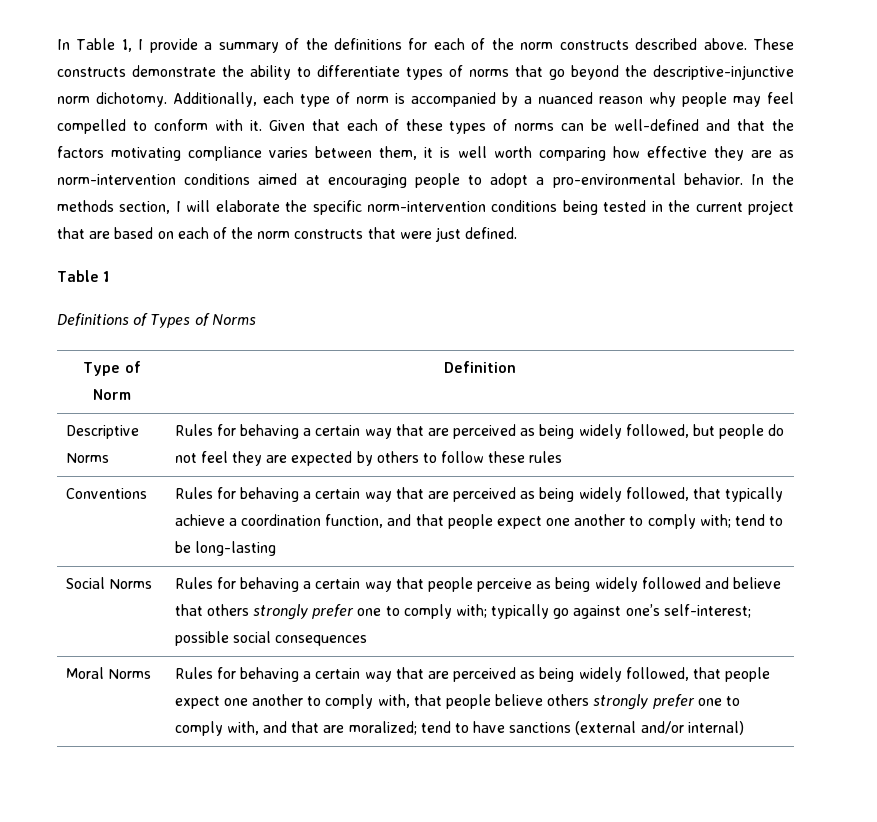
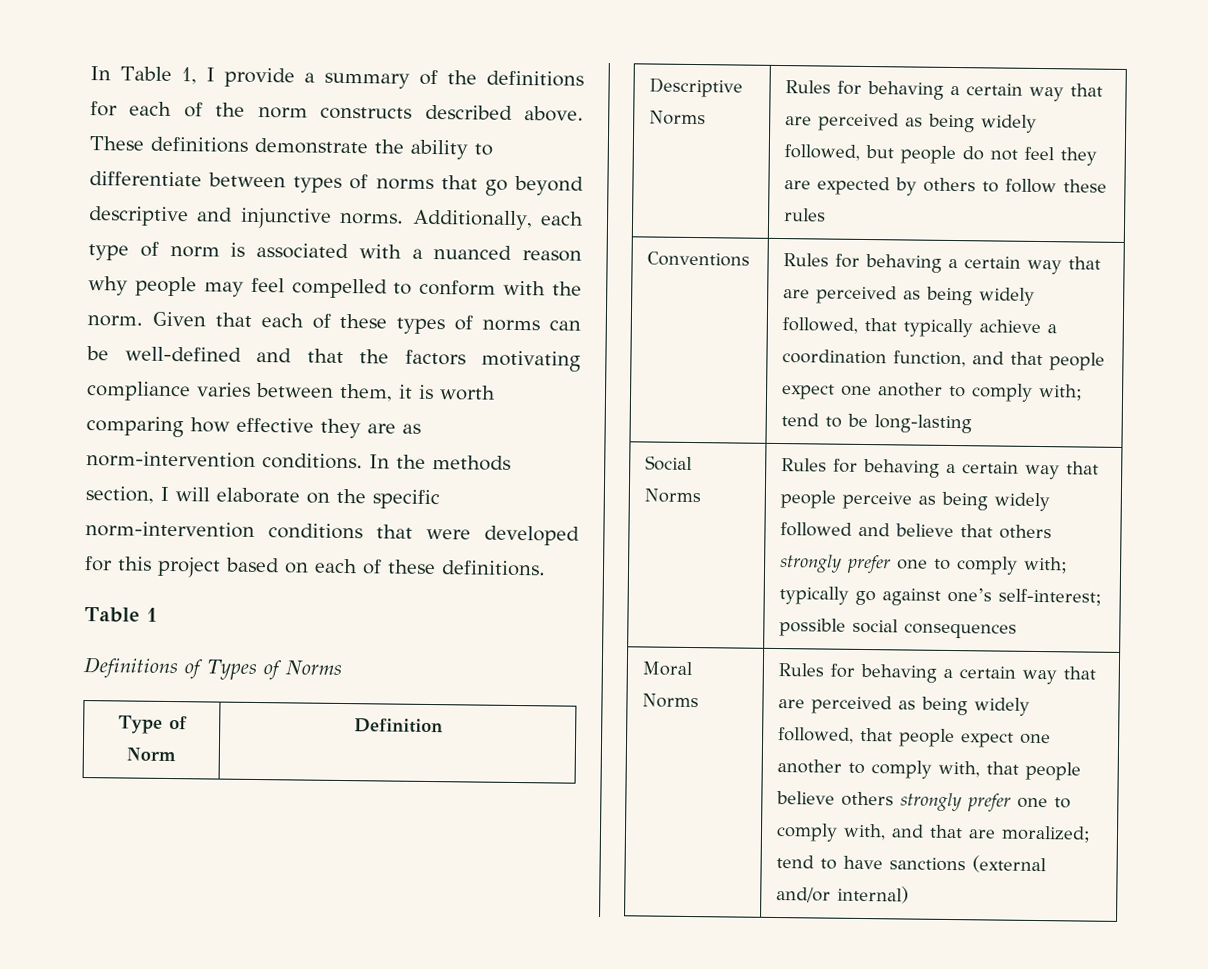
[57,67,126,77] constructs -> [150,136,248,153] definitions
(400, 71) none -> [208,172,287,188] between
[625,65,794,80] [57,92,167,107] the descriptive-injunctive norm dichotomy. -> [88,206,405,229] descriptive and injunctive norms.
[411,92,518,107] accompanied by -> [256,242,402,260] associated with
[249,120,262,131] it. -> [552,281,582,296] [87,315,143,327] the norm.
[457,146,487,158] well -> (434, 392) none
[184,173,743,188] conditions aimed at encouraging people to adopt a pro-environmental behavior. -> [262,453,363,470] conditions.
(280, 206) none -> [306,492,330,504] on
[562,200,795,215] [57,227,518,242] being tested in the current project that are based on each of the norm constructs that were just defined. -> [376,524,580,546] [84,556,546,578] that were developed for this project based on each of these definitions.

